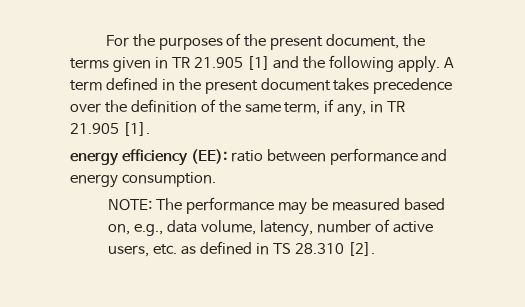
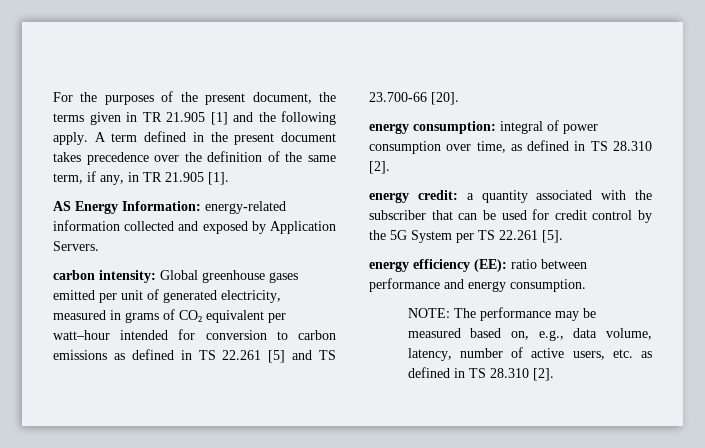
(150, 129) none -> [53,201,286,214] [53,220,336,234] [53,241,99,251] [53,270,298,283] [53,289,281,303] [53,309,286,323] [53,329,336,340] [53,349,336,363] [369,92,459,105] [369,120,598,134] [369,140,652,154] [369,161,390,174] [369,190,652,203] [369,209,652,223] [369,230,563,243] // AS Energy Information: energy-related information collected and exposed by Application Servers. // carbon intensity: Global greenhouse gases emitted per unit of generated electricity, measured in grams of CO₂ equivalent per watt–hour intended for conversion to carbon emissions as defined in TS 22.261 [5] and TS 23.700-66 [20]. // energy consumption: integral of power consumption over time, as defined in TS 28.310 [2]. // energy credit: a quantity associated with the subscriber that can be used for credit control by the 5G System per TS 22.261 [5].

